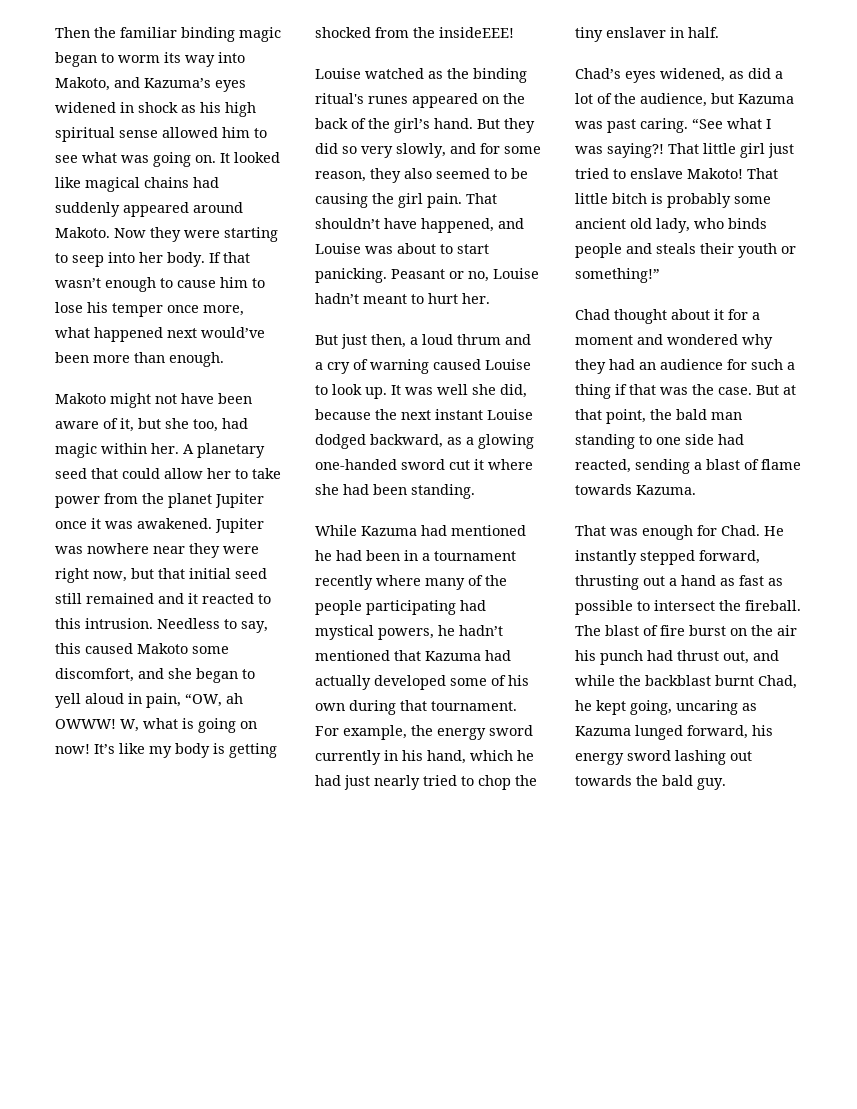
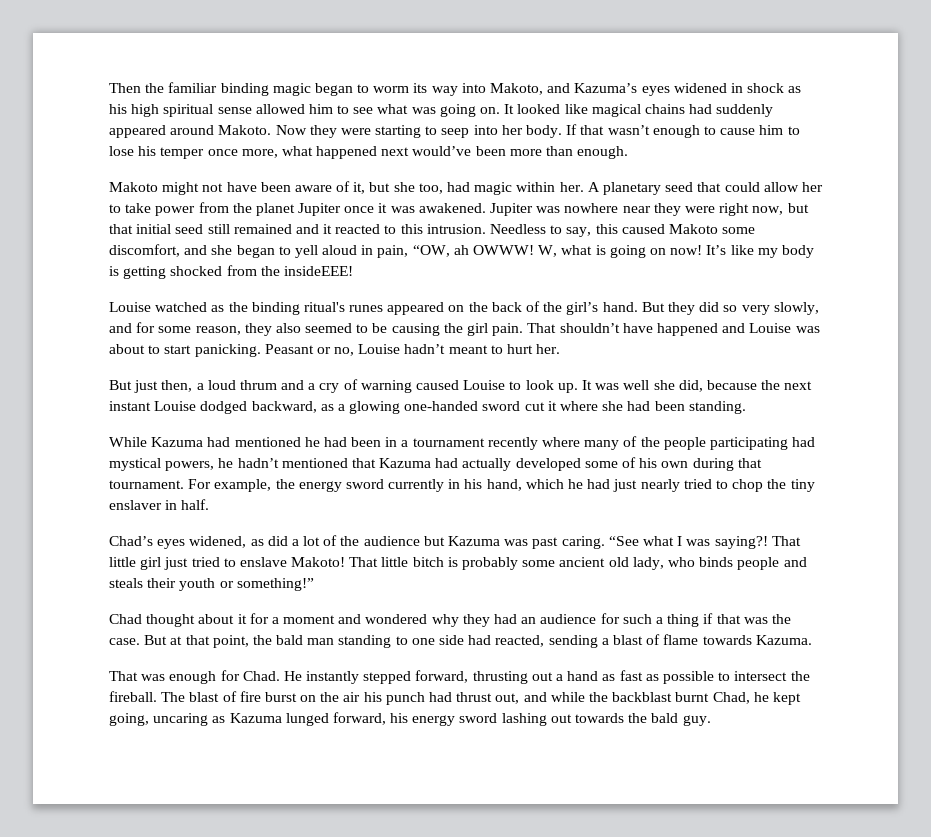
[421,218,494,233] happened, -> [656,323,718,336] happened
[640,93,707,107] audience, -> [363,536,420,546] audience

